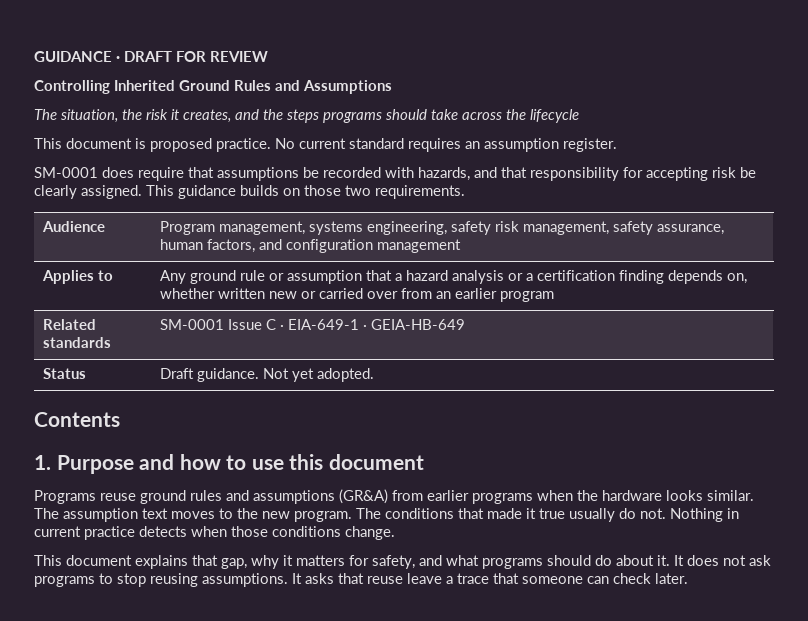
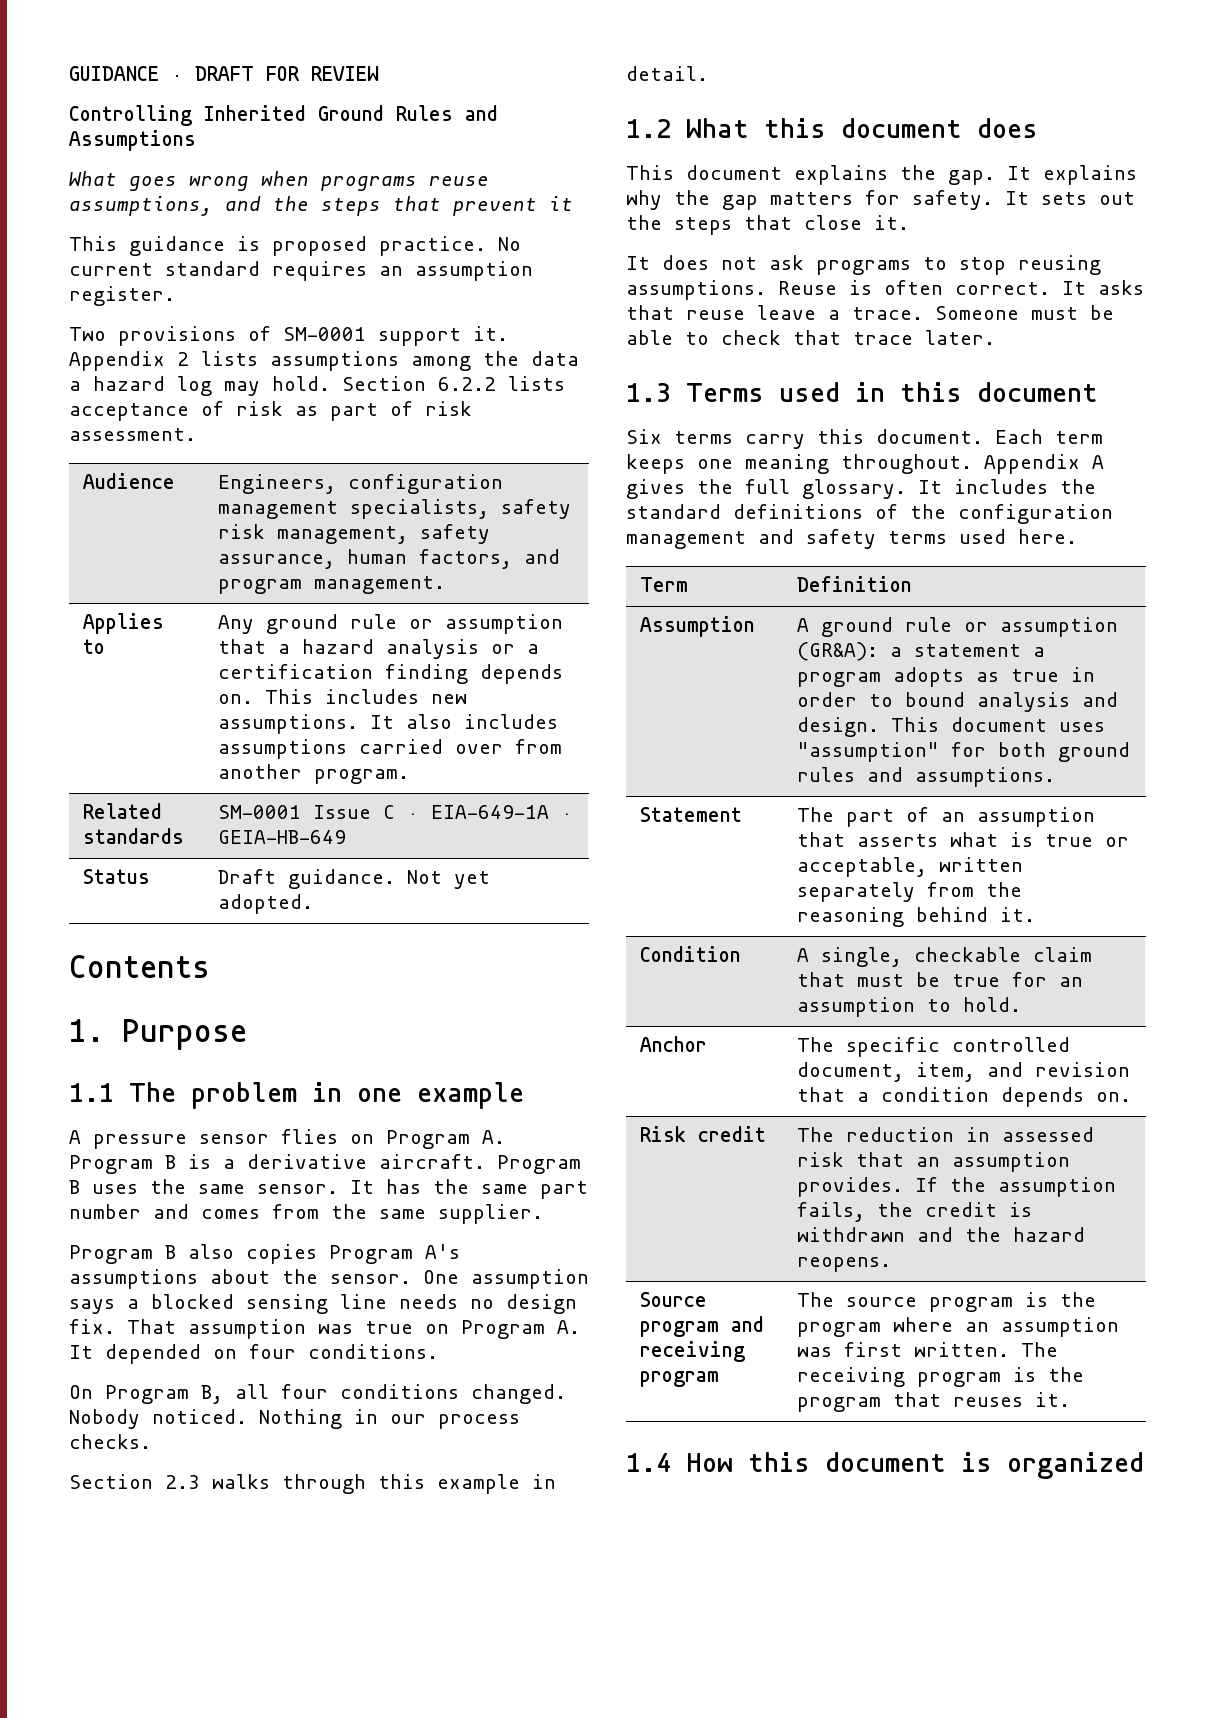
[34,109,579,123] [34,138,132,149] The situation, the risk it creates, and the steps programs should take across the lifecycle // This document -> [69,171,489,191] [69,196,573,216] [69,236,225,256] What goes wrong when programs reuse assumptions, and the steps that prevent it // This guidance
[34,167,756,181] [34,185,465,199] [42,221,106,232] [160,221,448,235] SM-0001 does require that assumptions be recorded with hazards, and that responsibility for accepting risk be clearly assigned. This guidance builds on those two requirements. // Audience | Program management, systems engineering, -> [69,326,508,346] [69,351,579,371] [69,376,565,396] [69,401,472,421] [69,428,196,441] [83,473,176,489] [218,474,504,494] [218,499,490,519] Two provisions of SM-0001 support it. Appendix 2 lists assumptions among the data a hazard log may hold. Section 6.2.2 lists acceptance of risk as part of risk assessment. // Audience | Engineers, configuration management specialists,
[286,239,462,253] configuration management -> [218,576,446,594] program management.
[727,273,748,284] [160,288,555,302] on, whether written new or carried over from an earlier program -> [218,689,468,704] [218,714,559,734] [218,739,563,759] [218,764,410,784] on. This includes new assumptions. It also includes assumptions carried over from another program.
[288,319,360,330] EIA-649-1 -> [431,805,550,819] EIA-649-1A
[139,454,424,470] [34,489,754,504] [34,508,739,522] [34,526,395,540] [34,555,670,569] and how to use this document // Programs reuse ground rules and assumptions (GR&A) from earlier programs when the hardware looks similar. The assumption text moves to the new program. The conditions that made it true usually do not. Nothing in current practice detects when those conditions change. // This document explains that gap, why it matters for safety, and what programs should do about it. -> [69,1082,524,1109] [69,1129,505,1149] [69,1154,581,1174] [69,1179,588,1199] [69,1204,543,1224] [69,1244,460,1264] [69,1269,589,1289] [69,1294,577,1314] [69,1319,580,1339] [69,1344,438,1364] [69,1384,566,1404] [69,1409,520,1429] [69,1434,151,1449] [69,1474,556,1494] [626,66,708,81] [626,118,1038,138] [626,165,1137,185] [626,190,1135,210] [626,215,909,235] // 1.1 The problem in one example // A pressure sensor flies on Program A. Program B is a derivative aircraft. Program B uses the same sensor. It has the same part number and comes from the same supplier. // Program B also copies Program A's assumptions about the sensor. One assumption says a blocked sensing line needs no design fix. That assumption was true on Program A. It depended on four conditions. // On Program B, all four conditions changed. Nobody noticed. Nothing in our process checks. // Section 2.3 walks through this example in detail. // 1.2 What this document does // This document explains the gap. It explains why the gap matters for safety. It sets out the steps that close it. //
(288, 580) none -> [778,280,1050,295] Reuse is often correct.
[457,573,688,584] trace that someone can check later. -> [852,305,1114,320] [626,330,995,345] [626,382,1098,402] [626,429,1103,449] [626,454,1104,474] [626,479,1096,499] [626,504,1113,524] [626,529,1077,549] [640,577,689,592] [797,576,913,592] [640,616,756,637] [797,617,1119,637] [797,642,1046,661] [797,667,1096,687] [797,692,1119,712] [797,717,1106,737] [797,742,1131,762] [797,767,1056,787] [640,807,743,822] [797,807,1096,827] [797,832,1130,847] [797,857,1024,877] [797,882,1023,902] [797,907,1036,927] [640,946,742,962] [797,947,1093,967] [797,972,1084,987] [797,997,1022,1017] [640,1036,708,1052] [797,1037,1071,1057] [797,1062,1131,1082] [797,1087,1132,1107] [640,1126,767,1142] [797,1127,1095,1142] [797,1152,1071,1172] [797,1177,1117,1197] [797,1202,1033,1222] [797,1227,1086,1242] [797,1257,892,1272] [640,1292,708,1307] [640,1316,765,1337] [640,1341,746,1362] [640,1371,720,1387] [797,1292,1097,1312] [797,1317,1120,1337] [797,1342,1059,1357] [797,1367,1085,1387] [797,1392,1071,1412] [626,1452,1144,1479] trace. Someone must be able to check that trace later. // 1.3 Terms used in this document // Six terms carry this document. Each term keeps one meaning throughout. Appendix A gives the full glossary. It includes the standard definitions of the configuration management and safety terms used here. // Term | Definition // Assumption | A ground rule or assumption (GR&A): a statement a program adopts as true in order to bound analysis and design. This document uses "assumption" for both ground rules and assumptions. // Statement | The part of an assumption that asserts what is true or acceptable, written separately from the reasoning behind it. // Condition | A single, checkable claim that must be true for an assumption to hold. // Anchor | The specific controlled document, item, and revision that a condition depends on. // Risk credit | The reduction in assessed risk that an assumption provides. If the assumption fails, the credit is withdrawn and the hazard reopens. // Source program and receiving program | The source program is the program where an assumption was first written. The receiving program is the program that reuses it. // 1.4 How this document is organized

